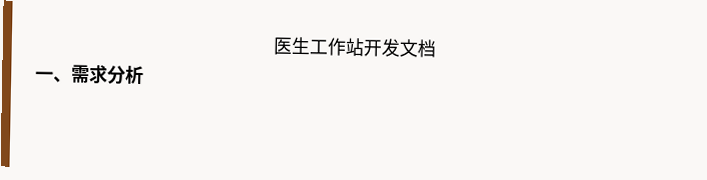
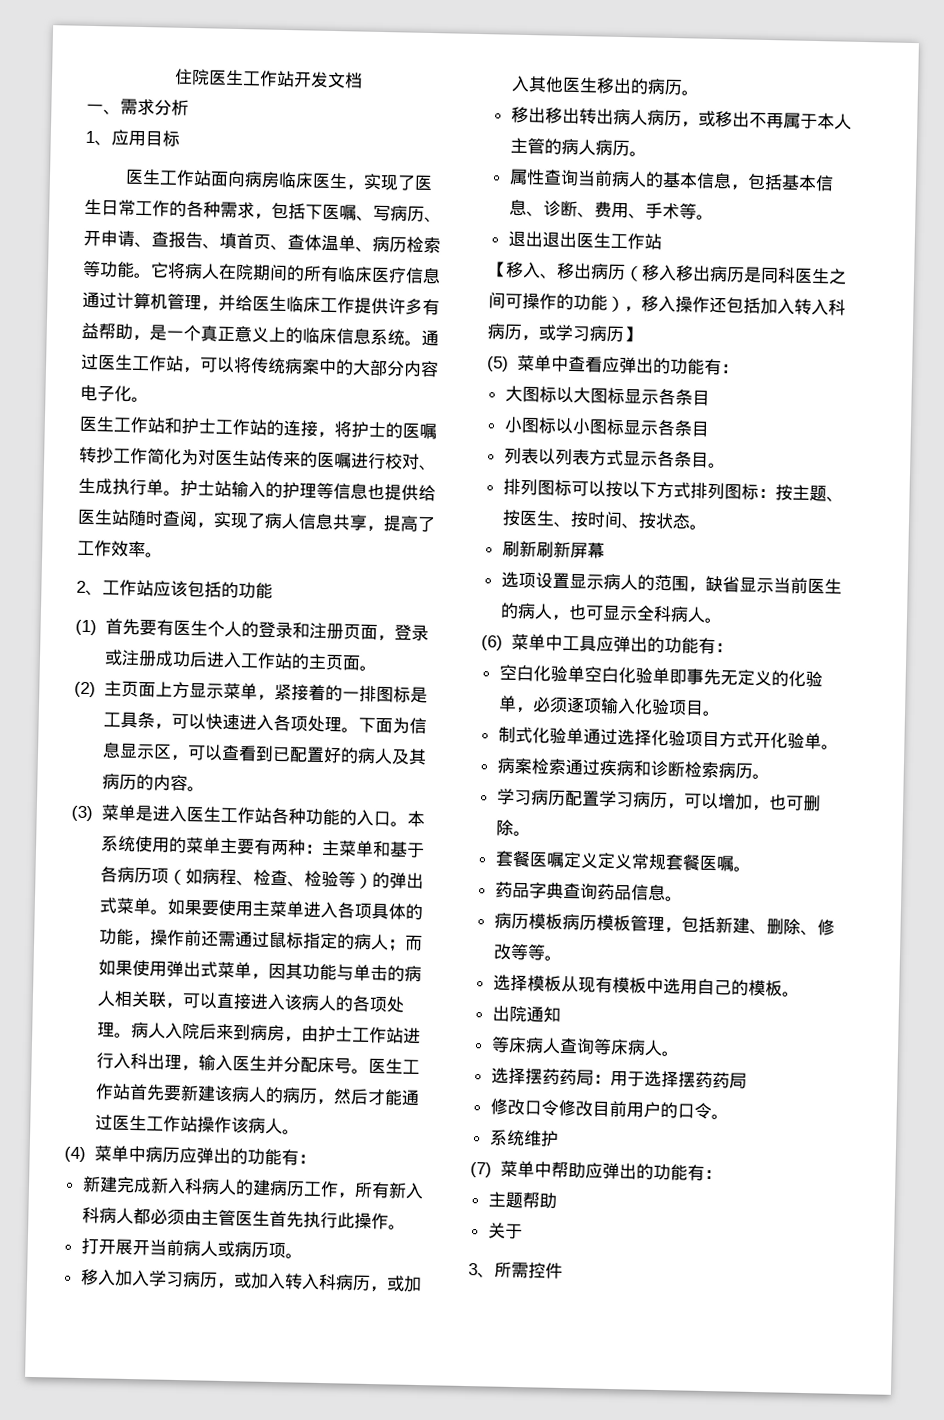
(272, 46) none -> [173,68,210,86] 住院
(144, 75) none -> [85,129,180,147] [124,168,433,191] [84,198,442,223] [83,229,441,254] [82,260,441,285] [82,291,440,316] [81,322,439,347] [80,353,439,378] [80,384,149,403] [79,415,437,440] [79,446,437,471] [78,477,436,502] [77,508,435,533] [77,540,163,558] [76,579,273,599] [75,618,430,642] [104,649,378,672] [74,680,429,704] [103,711,428,735] [102,742,428,766] [102,773,206,792] [71,804,426,828] [100,835,426,859] [100,866,425,890] [99,897,424,921] [99,928,424,952] [98,959,423,983] [97,990,406,1013] [97,1021,422,1045] [96,1052,421,1075] [95,1083,421,1107] [95,1114,301,1135] [64,1145,317,1166] [81,1176,424,1200] [81,1206,406,1230] [80,1237,303,1259] [79,1268,422,1293] [510,75,699,96] [510,106,852,130] [509,137,647,157] [508,168,834,192] [508,199,714,220] [507,230,662,250] [488,261,847,285] [488,292,846,316] [487,323,642,343] [487,354,740,376] [504,385,710,406] [503,416,710,437] [503,447,726,469] [502,478,844,502] [501,509,707,530] [501,540,605,559] [500,571,842,594] [499,602,722,624] [481,633,734,655] [498,664,823,688] [497,695,721,717] [497,726,839,750] [496,757,770,780] [496,788,821,812] [495,819,531,837] [494,850,751,872] [494,881,683,902] [493,912,835,936] [492,943,562,961] [492,974,800,997] [491,1005,561,1023] [490,1036,679,1057] [490,1067,747,1089] [489,1098,729,1120] [488,1129,559,1147] [470,1160,723,1181] [487,1191,557,1209] [487,1222,523,1240] [468,1261,563,1279] // 1、应用目标 // 医生工作站面向病房临床医生，实现了医生日常工作的各种需求，包括下医嘱、写病历、开申请、查报告、填首页、查体温单、病历检索等功能。它将病人在院期间的所有临床医疗信息通过计算机管理，并给医生临床工作提供许多有益帮助，是一个真正意义上的临床信息系统。通过医生工作站，可以将传统病案中的大部分内容电子化。 // 医生工作站和护士工作站的连接，将护士的医嘱转抄工作简化为对医生站传来的医嘱进行校对、生成执行单。护士站输入的护理等信息也提供给医生站随时查阅，实现了病人信息共享，提高了工作效率。 // 2、工作站应该包括的功能 // (1)首先要有医生个人的登录和注册页面，登录或注册成功后进入工作站的主页面。 // (2)主页面上方显示菜单，紧接着的一排图标是工具条，可以快速进入各项处理。下面为信息显示区，可以查看到已配置好的病人及其病历的内容。 // (3)菜单是进入医生工作站各种功能的入口。本系统使用的菜单主要有两种：主菜单和基于各病历项（如病程、检查、检验等）的弹出式菜单。如果要使用主菜单进入各项具体的功能，操作前还需通过鼠标指定的病人；而如果使用弹出式菜单，因其功能与单击的病人相关联，可以直接进入该病人的各项处理。病人入院后来到病房，由护士工作站进行入科出理，输入医生并分配床号。医生工作站首先要新建该病人的病历，然后才能通过医生工作站操作该病人。 // (4)菜单中病历应弹出的功能有： // 新建完成新入科病人的建病历工作，所有新入科病人都必须由主管医生首先执行此操作。 // 打开展开当前病人或病历项。 // 移入加入学习病历，或加入转入科病历，或加入其他医生移出的病历。 // 移出移出转出病人病历，或移出不再属于本人主管的病人病历。 // 属性查询当前病人的基本信息，包括基本信息、诊断、费用、手术等。 // 退出退出医生工作站 // 【移入、移出病历（移入移出病历是同科医生之间可操作的功能），移入操作还包括加入转入科病历，或学习病历】 // (5)菜单中查看应弹出的功能有： // 大图标以大图标显示各条目 // 小图标以小图标显示各条目 // 列表以列表方式显示各条目。 // 排列图标可以按以下方式排列图标：按主题、按医生、按时间、按状态。 // 刷新刷新屏幕 // 选项设置显示病人的范围，缺省显示当前医生的病人，也可显示全科病人。 // (6)菜单中工具应弹出的功能有： // 空白化验单空白化验单即事先无定义的化验单，必须逐项输入化验项目。 // 制式化验单通过选择化验项目方式开化验单。 // 病案检索通过疾病和诊断检索病历。 // 学习病历配置学习病历，可以增加，也可删除。 // 套餐医嘱定义定义常规套餐医嘱。 // 药品字典查询药品信息。 // 病历模板病历模板管理，包括新建、删除、修改等等。 // 选择模板从现有模板中选用自己的模板。 // 出院通知 // 等床病人查询等床病人。 // 选择摆药药局：用于选择摆药药局 // 修改口令修改目前用户的口令。 // 系统维护 // (7)菜单中帮助应弹出的功能有： // 主题帮助 // 关于 // 3、所需控件

